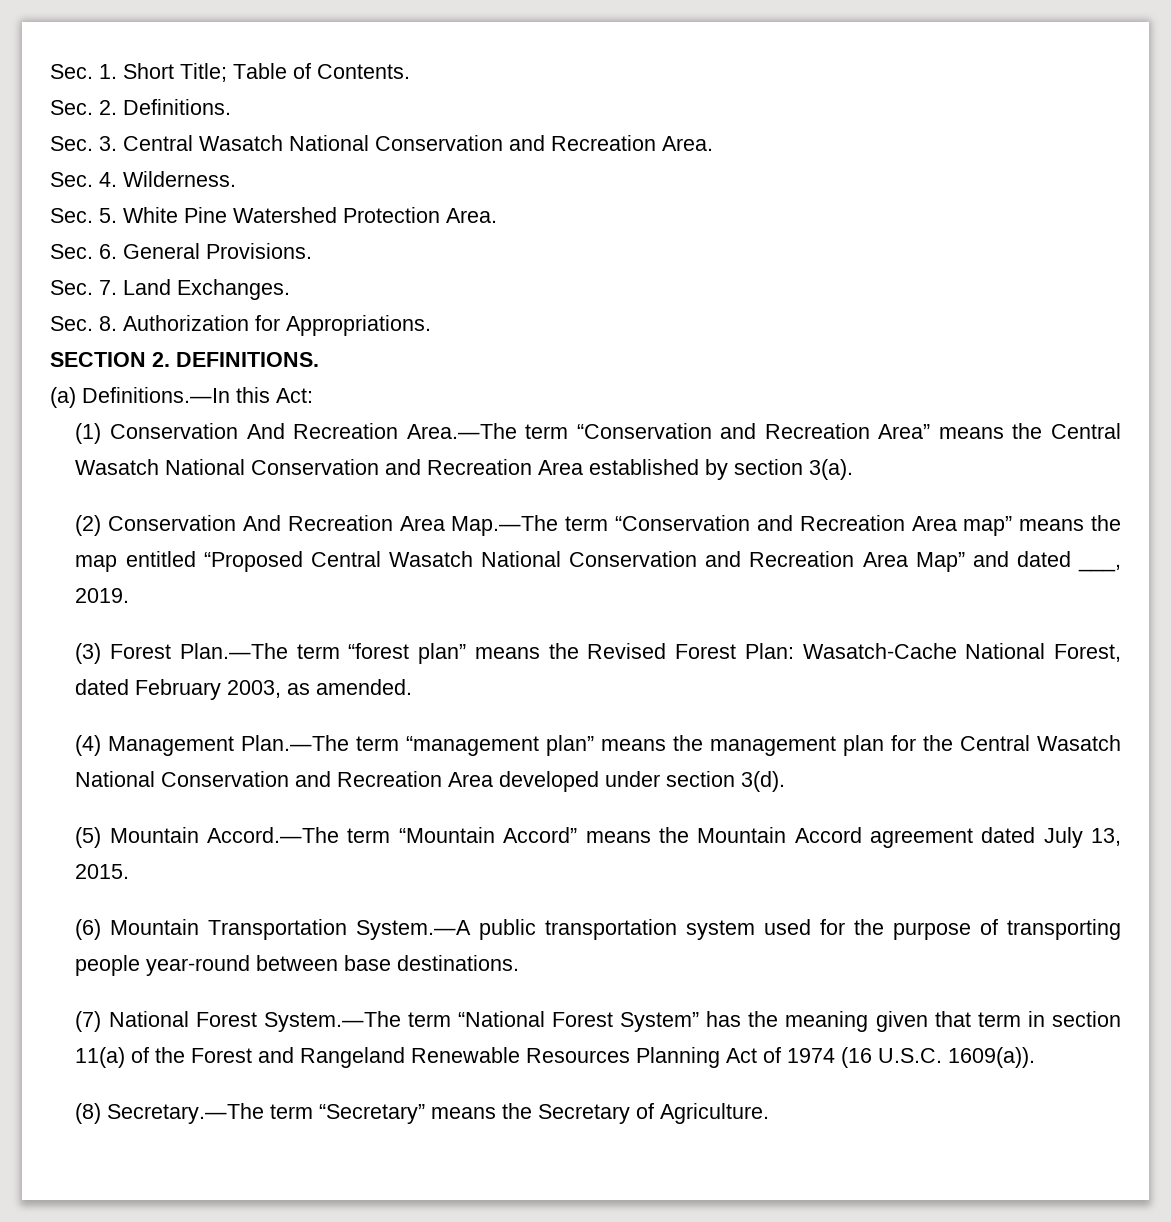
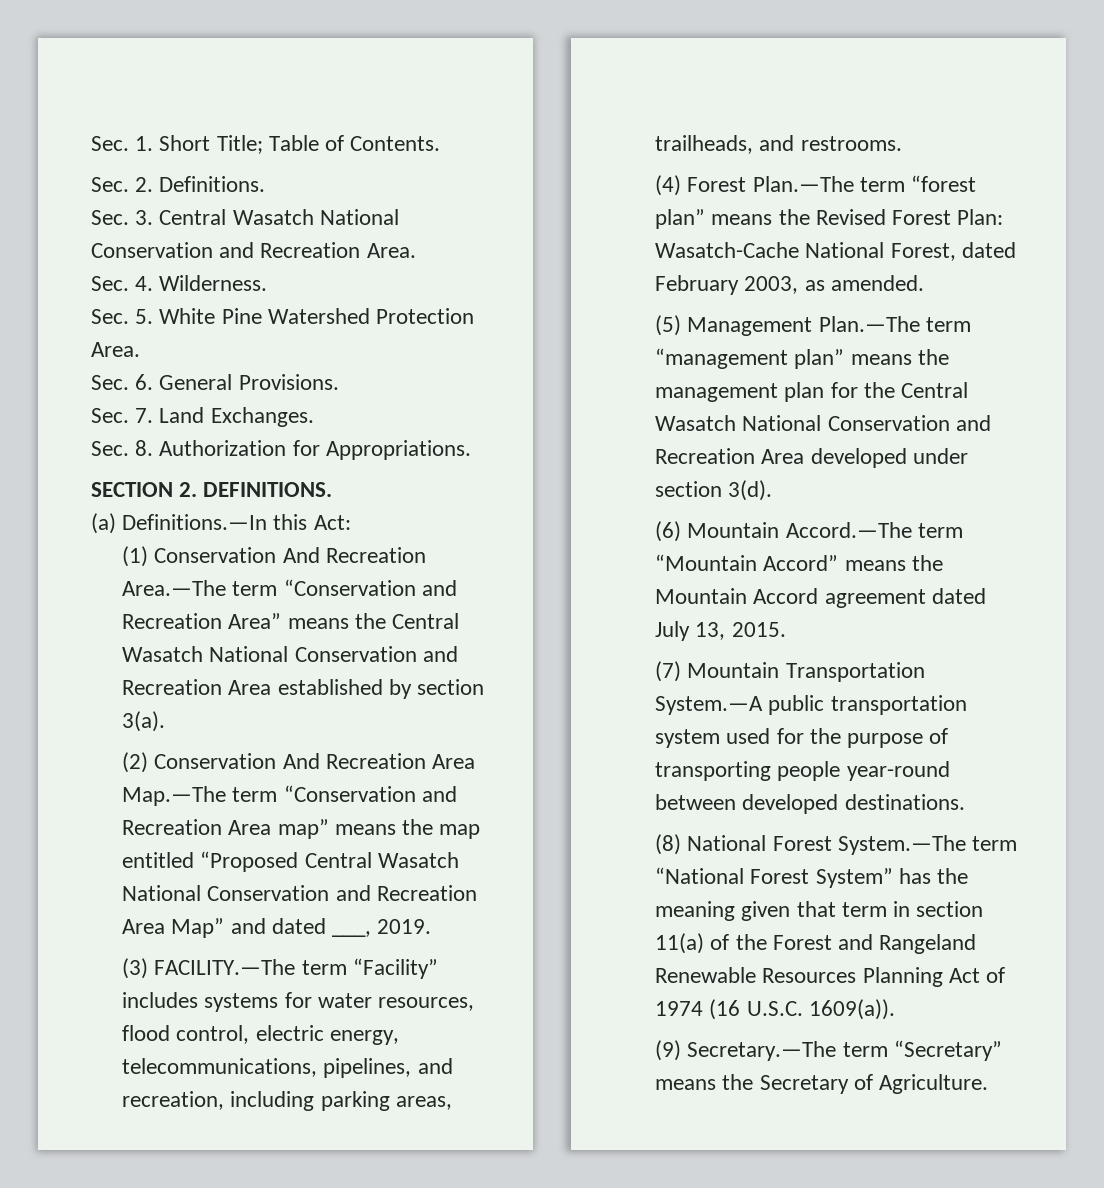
(102, 653) none -> [154,958,438,979] [122,992,474,1012] [122,1025,399,1045] [122,1058,453,1078] [122,1091,452,1111] [655,135,902,154] [655,175,682,196] FACILITY.—The term “Facility” includes systems for water resources, flood control, electric energy, telecommunications, pipelines, and recreation, including parking areas, trailheads, and restrooms. // (4)
[75,735,102,756] (4) -> [655,315,682,336] (5)
[75,827,102,848] (5) -> [655,521,682,542] (6)
[75,919,102,940] (6) -> [655,661,682,682] (7)
[344,955,392,971] base -> [742,794,839,814] developed
[75,1011,102,1032] (7) -> [655,834,682,855] (8)
[75,1103,102,1124] (8) -> [655,1040,682,1061] (9)

